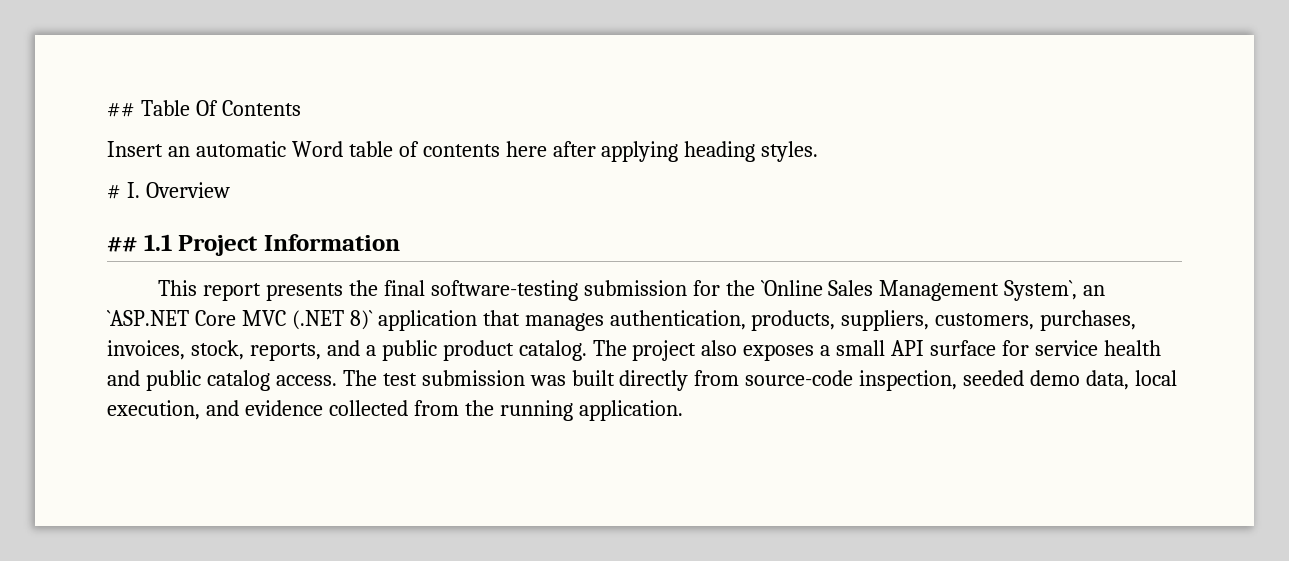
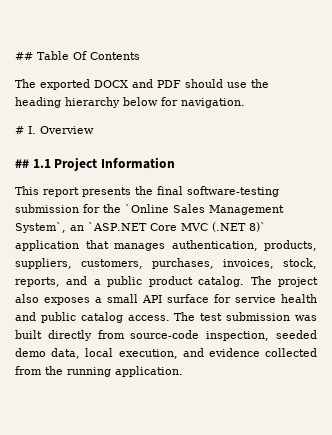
[107,141,819,162] Insert an automatic Word table of contents here after applying heading styles. -> [15,79,269,90] [15,97,245,108] The exported DOCX and PDF should use the heading hierarchy below for navigation.

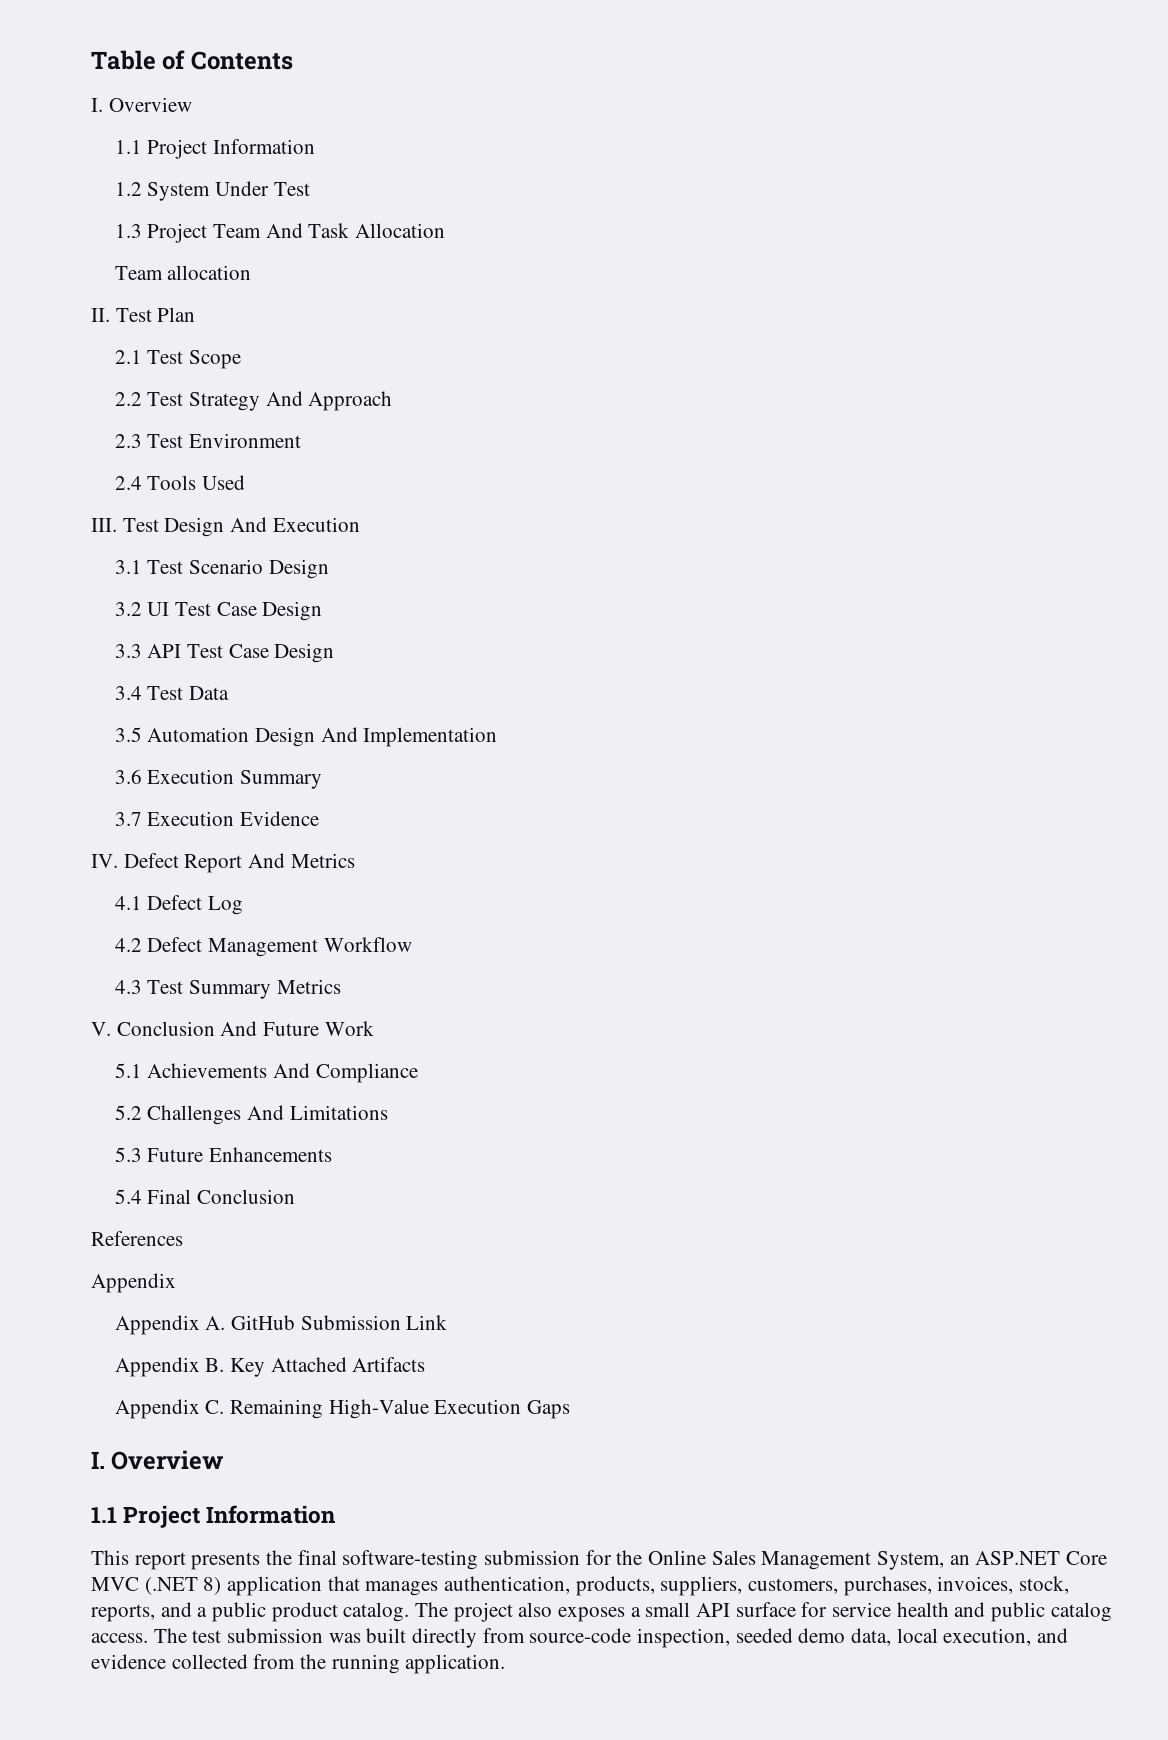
[15,51,140,60] [15,79,269,90] [15,97,245,108] [15,126,94,134] [15,159,29,168] ## Table Of Contents // The exported DOCX and PDF should use the heading hierarchy below for navigation. // # I. Overview // ## -> [91,50,293,70] [91,97,192,112] [114,139,315,159] [114,181,310,201] [114,223,446,243] [114,265,252,280] [91,307,196,322] [114,350,241,369] [114,391,393,411] [114,433,301,448] [114,475,245,490] [91,517,360,537] [114,559,329,579] [114,601,323,621] [114,643,335,663] [114,686,229,700] [114,727,498,747] [114,769,322,789] [114,811,319,826] [91,853,355,873] [114,895,243,915] [114,937,412,957] [114,979,341,999] [91,1021,374,1036] [114,1063,418,1083] [114,1105,388,1125] [114,1147,332,1162] [114,1189,295,1204] [91,1231,183,1246] [91,1273,176,1293] [114,1315,448,1335] [114,1357,426,1377] [114,1399,571,1419] [91,1450,225,1470] Table of Contents // I. Overview // 1.1 Project Information // 1.2 System Under Test // 1.3 Project Team And Task Allocation // Team allocation // II. Test Plan // 2.1 Test Scope // 2.2 Test Strategy And Approach // 2.3 Test Environment // 2.4 Tools Used // III. Test Design And Execution // 3.1 Test Scenario Design // 3.2 UI Test Case Design // 3.3 API Test Case Design // 3.4 Test Data // 3.5 Automation Design And Implementation // 3.6 Execution Summary // 3.7 Execution Evidence // IV. Defect Report And Metrics // 4.1 Defect Log // 4.2 Defect Management Workflow // 4.3 Test Summary Metrics // V. Conclusion And Future Work // 5.1 Achievements And Compliance // 5.2 Challenges And Limitations // 5.3 Future Enhancements // 5.4 Final Conclusion // References // Appendix // Appendix A. GitHub Submission Link // Appendix B. Key Attached Artifacts // Appendix C. Remaining High-Value Execution Gaps // I. Overview //
[125,204,169,213] `Online -> [648,1550,707,1565] Online
[15,222,147,233] System`, an `ASP.NET -> [877,1551,1061,1570] System, an ASP.NET
[248,222,266,232] 8)` -> [203,1577,222,1595] 8)

